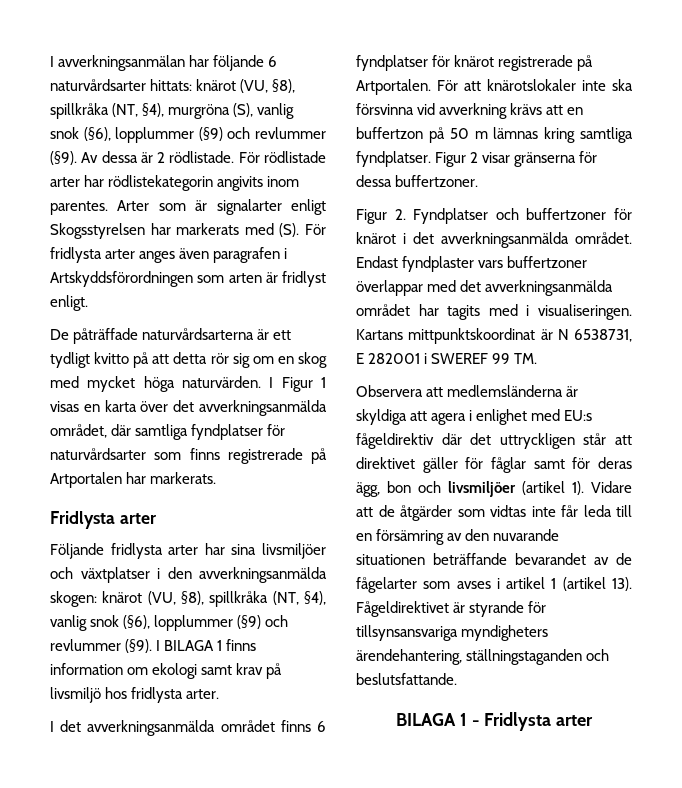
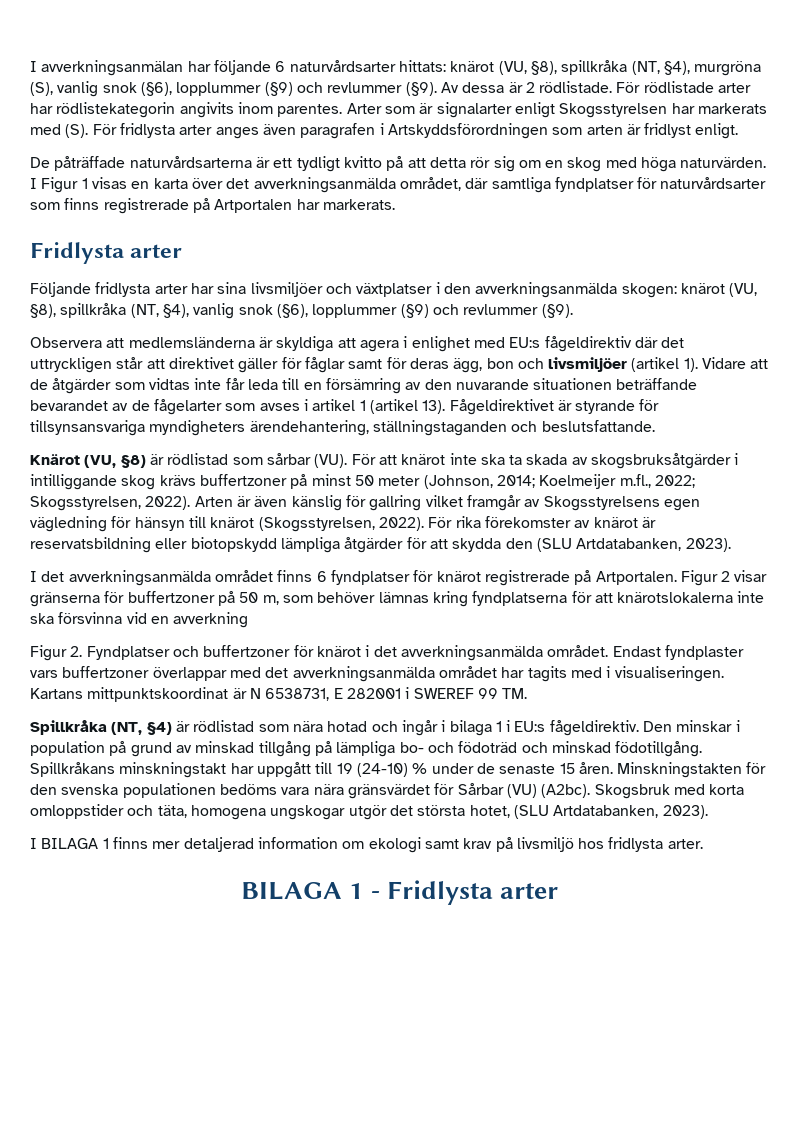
[87,376,136,392] mycket -> (637, 162) none
[156,639,257,651] [50,663,283,679] [50,687,220,703] [50,720,326,736] [356,55,594,71] [356,79,633,95] [356,103,584,119] [356,127,633,143] [356,151,598,167] [356,175,479,187] [356,208,632,224] [356,232,632,248] [356,256,588,272] [356,280,614,296] [356,304,632,320] [356,328,632,344] [356,353,538,364] I BILAGA 1 finns information om ekologi samt krav på livsmiljö hos fridlysta arter. // I det avverkningsanmälda området finns 6 fyndplatser för knärot registrerade på Artportalen. För att knärotslokaler inte ska försvinna vid avverkning krävs att en buffertzon på 50 m lämnas kring samtliga fyndplatser. Figur 2 visar gränserna för dessa buffertzoner. // Figur 2. Fyndplatser och buffertzoner för knärot i det avverkningsanmälda området. Endast fyndplaster vars buffertzoner överlappar med det avverkningsanmälda området har tagits med i visualiseringen. Kartans mittpunktskoordinat är N 6538731, E 282001 i SWEREF 99 TM. -> (573, 311) none
(457, 679) none -> [30,453,739,469] [30,474,695,490] [30,495,700,511] [30,516,656,532] [30,537,731,553] [30,570,768,586] [30,591,765,607] [30,612,249,628] [30,645,744,661] [30,666,724,682] [30,687,528,702] [30,720,740,736] [30,741,703,757] [30,762,767,778] [30,783,745,799] [30,804,708,820] [30,837,703,853] // Knärot (VU, §8) är rödlistad som sårbar (VU). För att knärot inte ska ta skada av skogsbruksåtgärder i intilliggande skog krävs buffertzoner på minst 50 meter (Johnson, 2014; Koelmeijer m.fl., 2022; Skogsstyrelsen, 2022). Arten är även känslig för gallring vilket framgår av Skogsstyrelsens egen vägledning för hänsyn till knärot (Skogsstyrelsen, 2022). För rika förekomster av knärot är reservatsbildning eller biotopskydd lämpliga åtgärder för att skydda den (SLU Artdatabanken, 2023). // I det avverkningsanmälda området finns 6 fyndplatser för knärot registrerade på Artportalen. Figur 2 visar gränserna för buffertzoner på 50 m, som behöver lämnas kring fyndplatserna för att knärotslokalerna inte ska försvinna vid en avverkning // Figur 2. Fyndplatser och buffertzoner för knärot i det avverkningsanmälda området. Endast fyndplaster vars buffertzoner överlappar med det avverkningsanmälda området har tagits med i visualiseringen. Kartans mittpunktskoordinat är N 6538731, E 282001 i SWEREF 99 TM. // Spillkråka (NT, §4) är rödlistad som nära hotad och ingår i bilaga 1 i EU:s fågeldirektiv. Den minskar i population på grund av minskad tillgång på lämpliga bo- och födoträd och minskad födotillgång. Spillkråkans minskningstakt har uppgått till 19 (24-10) % under de senaste 15 åren. Minskningstakten för den svenska populationen bedöms vara nära gränsvärdet för Sårbar (VU) (A2bc). Skogsbruk med korta omloppstider och täta, homogena ungskogar utgör det största hotet, (SLU Artdatabanken, 2023). // I BILAGA 1 finns mer detaljerad information om ekologi samt krav på livsmiljö hos fridlysta arter.

